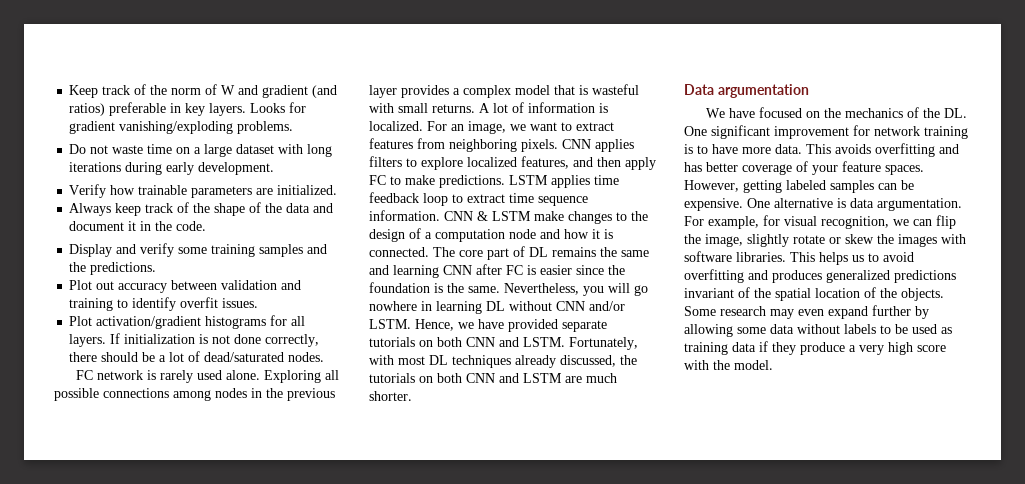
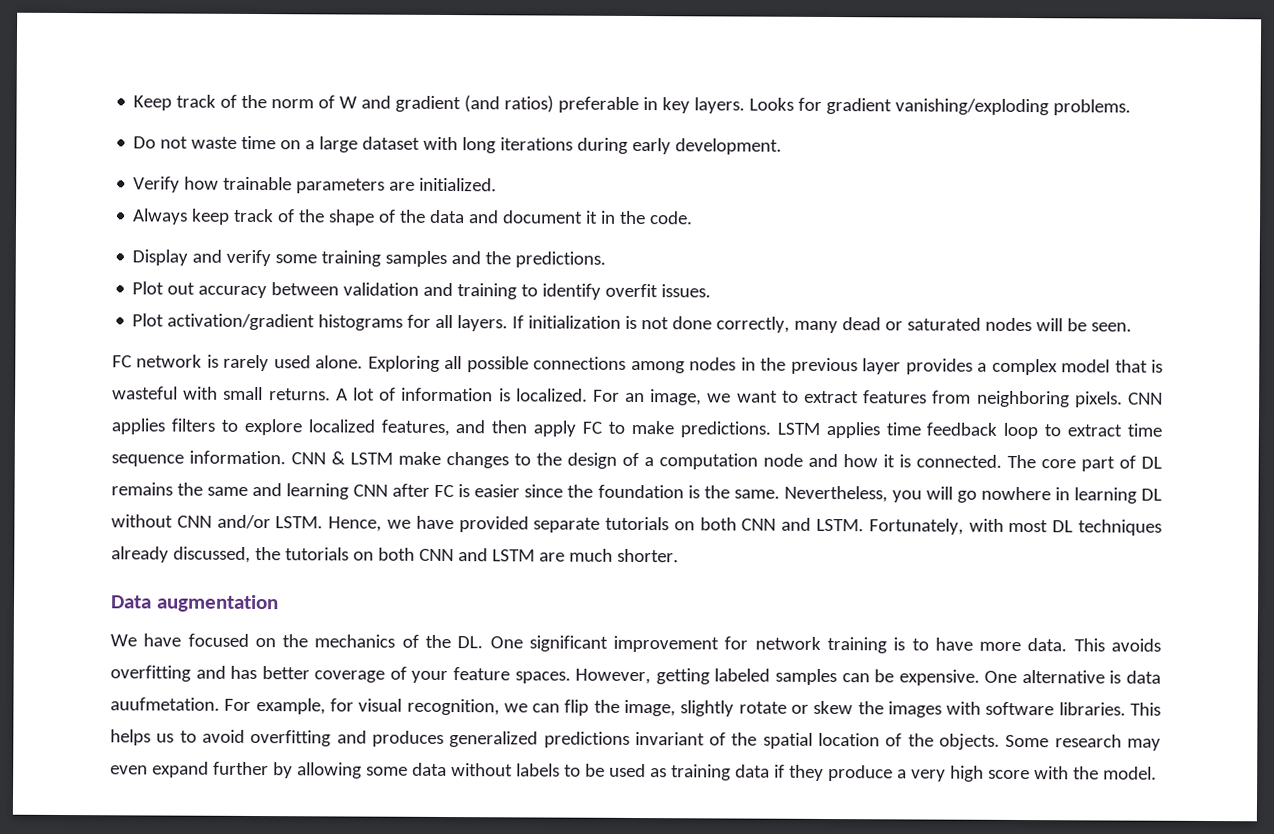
[69,351,325,362] there should be a lot of dead/saturated nodes. -> [794,317,1133,334] many dead or saturated nodes will be seen.
[717,84,809,98] argumentation -> [155,594,279,613] augmentation
[877,198,962,211] argumentation. -> [110,697,220,711] auufmetation.

